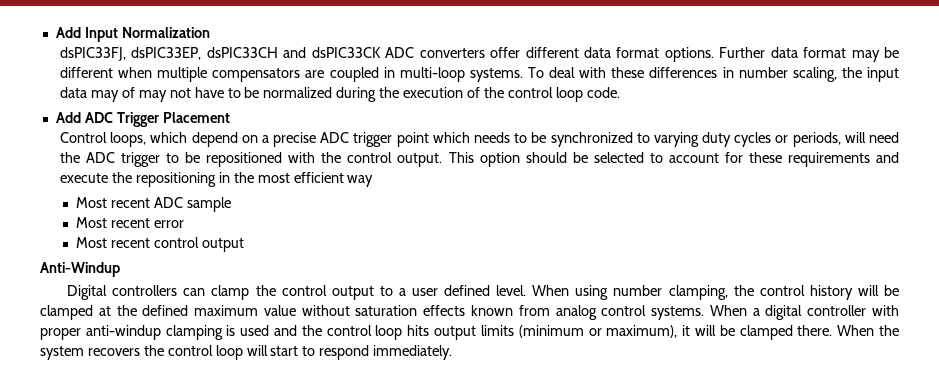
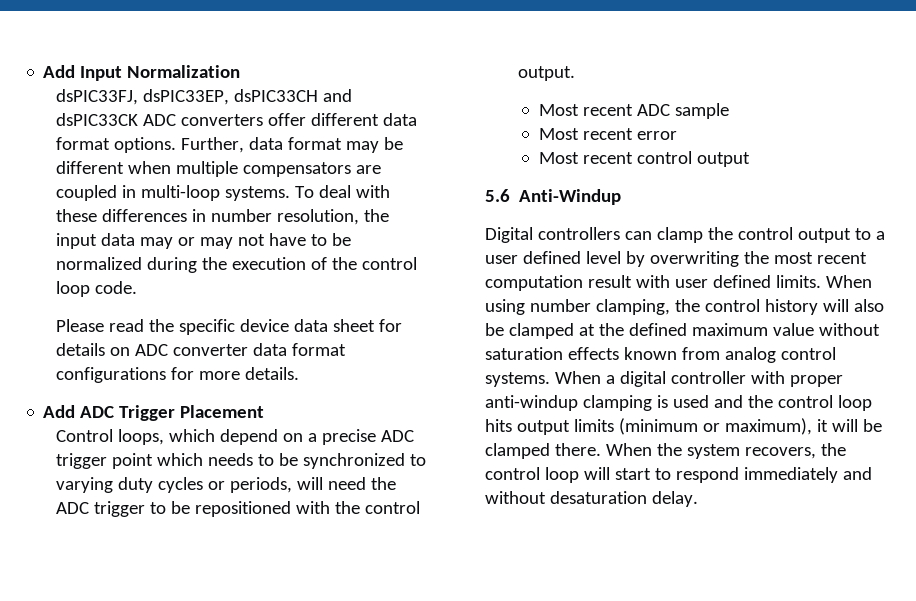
[719,47,766,58] Further -> [181,137,245,153] Further,
[792,67,837,82] scaling, -> [277,209,360,225] resolution,
[121,87,135,98] of -> [178,237,196,246] or
(620, 92) none -> [56,319,403,335] [56,343,347,356] [56,367,300,383] // Please read the specific device data sheet for details on ADC converter data format configurations for more details.
[448,152,900,167] [60,172,374,187] This option should be selected to account for these requirements and execute the repositioning in the most efficient way -> (576, 73) none
(244, 245) none -> [485,189,510,202] 5.6
[496,285,527,296] level. -> [585,251,867,267] [485,275,821,291] level by overwriting the most recent computation result with user defined limits.
(879, 290) none -> [853,299,884,312] also
[87,348,140,356] recovers -> [744,447,816,459] recovers,
[373,345,453,360] immediately. -> [743,467,872,483] [485,491,698,507] immediately and without desaturation delay.

